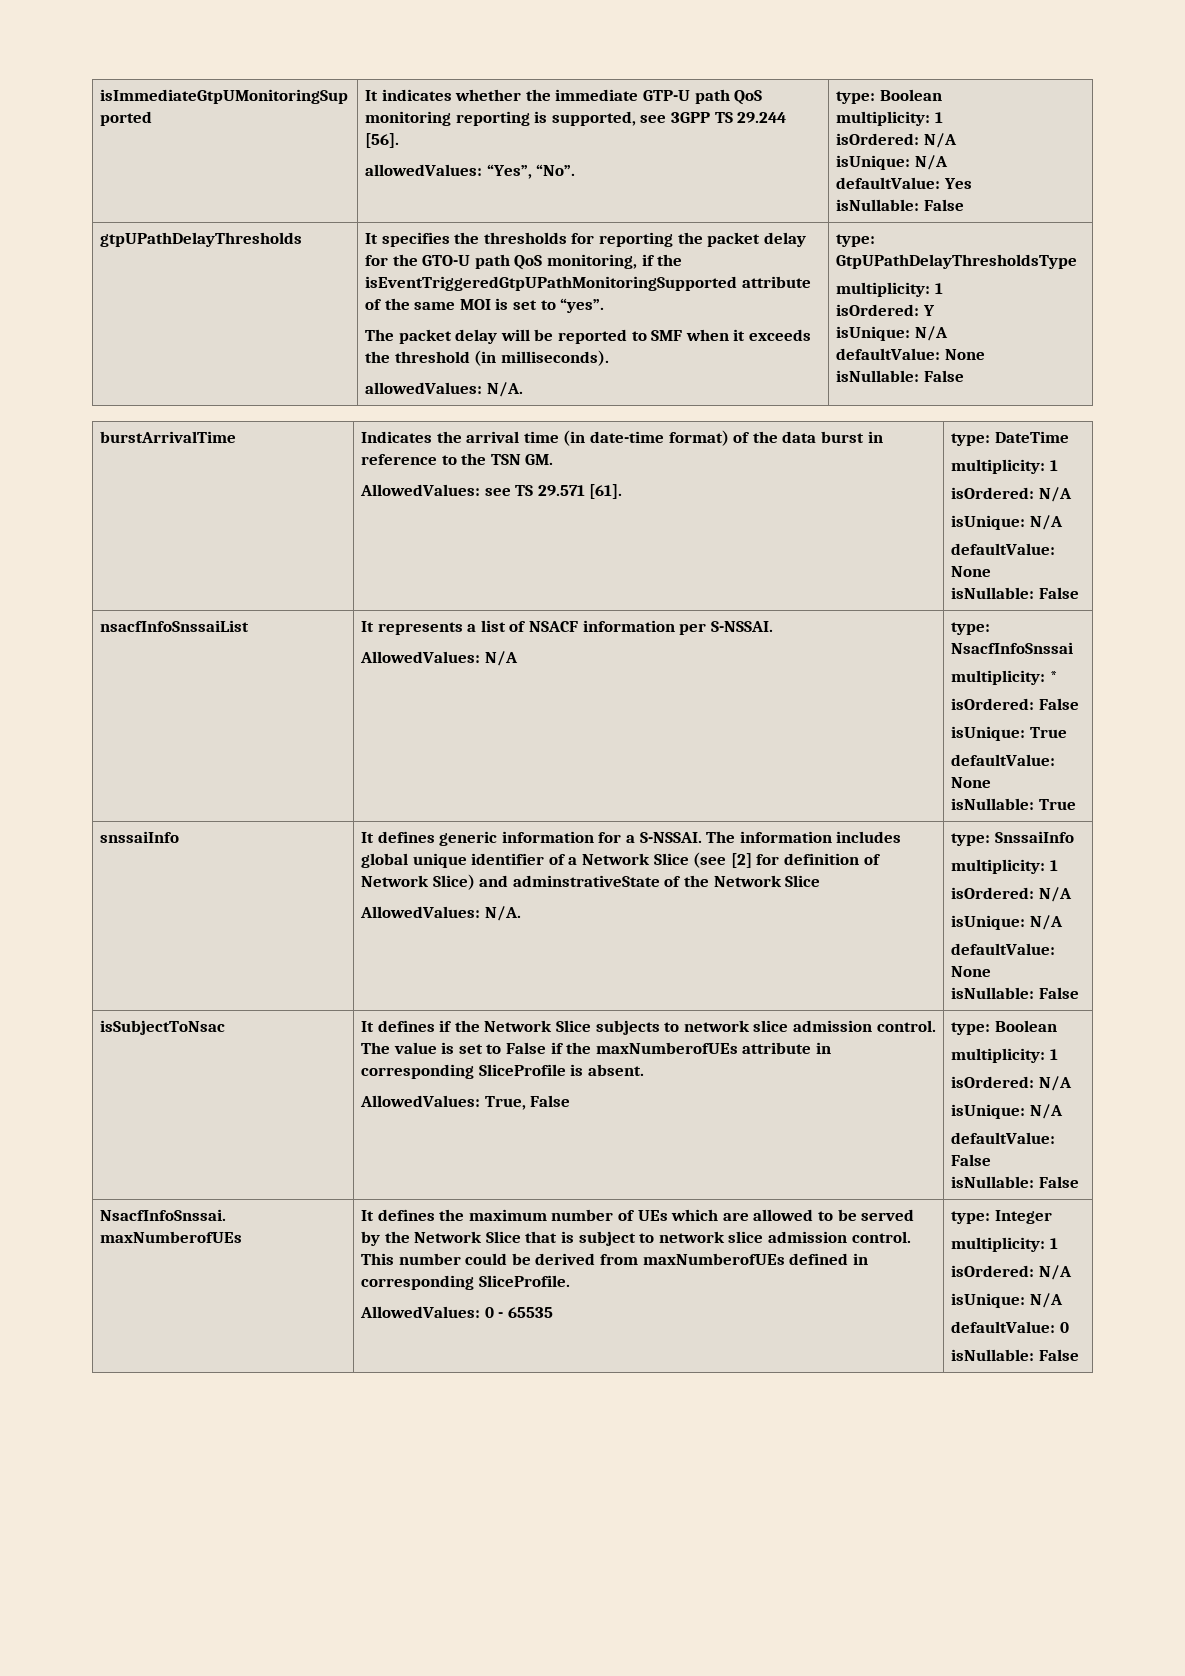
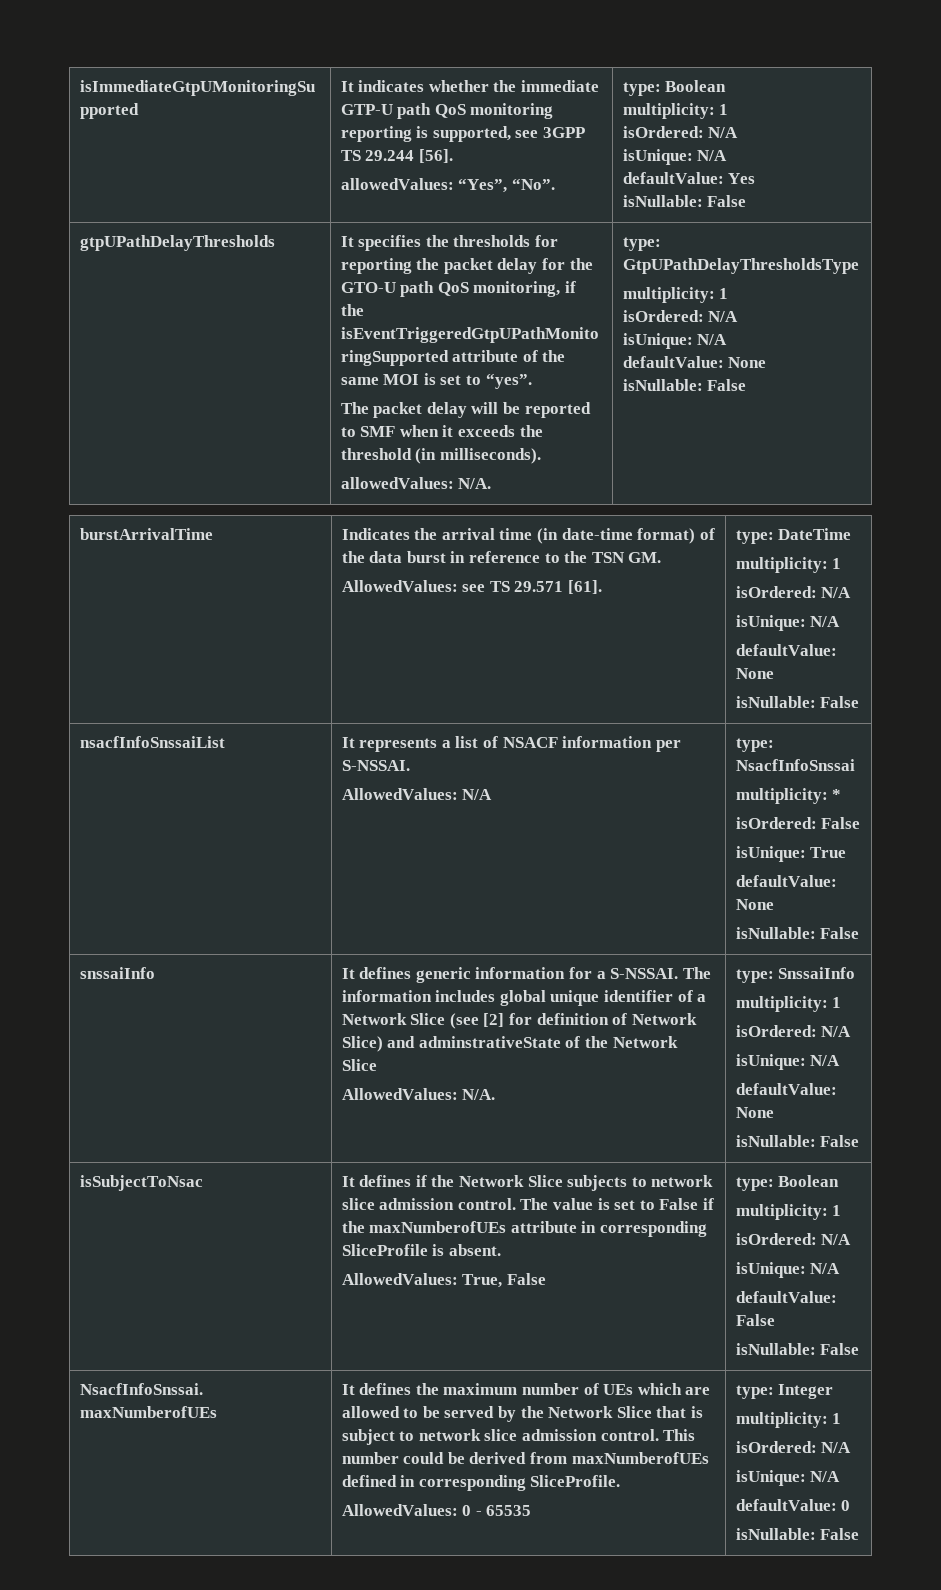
[922,305,935,316] Y -> [708,311,739,322] N/A
[1038,799,1076,810] True -> [820,927,860,939] False

